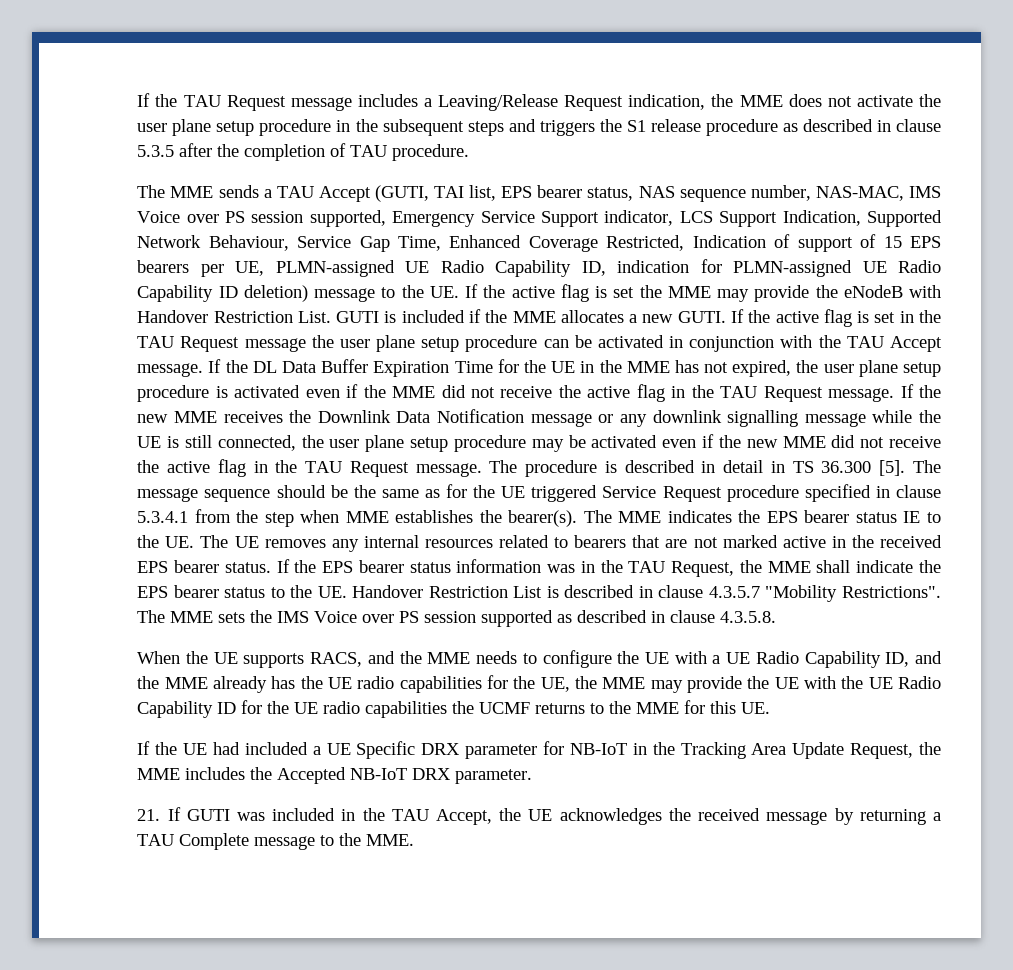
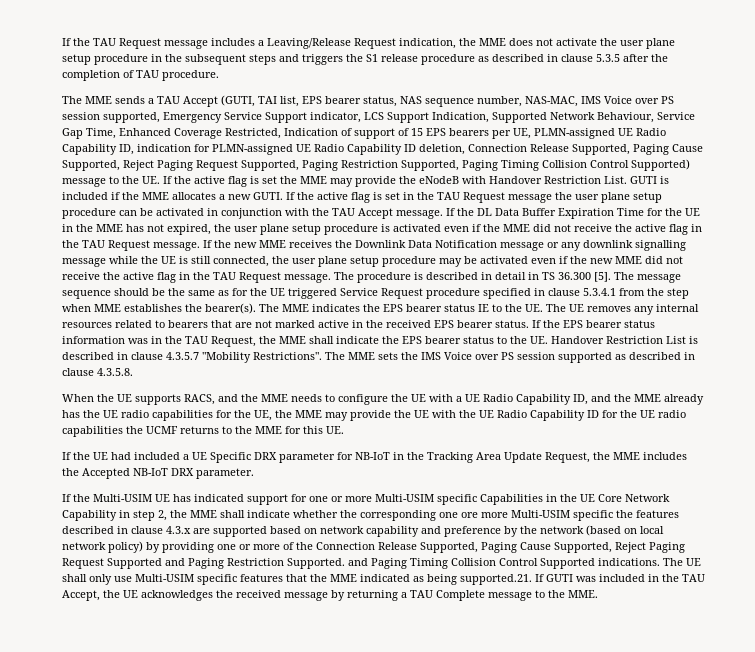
[243,285,308,302] deletion) -> [419,144,704,155] [62,159,691,171] deletion, Connection Release Supported, Paging Cause Supported, Reject Paging Request Supported, Paging Restriction Supported, Paging Timing Collision Control Supported)
[137,809,161,821] 21. -> [62,494,671,505] [62,510,680,521] [62,525,665,537] [62,541,686,553] [62,558,702,569] [62,574,533,585] If the Multi-USIM UE has indicated support for one or more Multi-USIM specific Capabilities in the UE Core Network Capability in step 2, the MME shall indicate whether the corresponding one ore more Multi-USIM specific the features described in clause 4.3.x are supported based on network capability and preference by the network (based on local network policy) by providing one or more of the Connection Release Supported, Paging Cause Supported, Reject Paging Request Supported and Paging Restriction Supported. and Paging Timing Collision Control Supported indications. The UE shall only use Multi-USIM specific features that the MME indicated as being supported.21.

